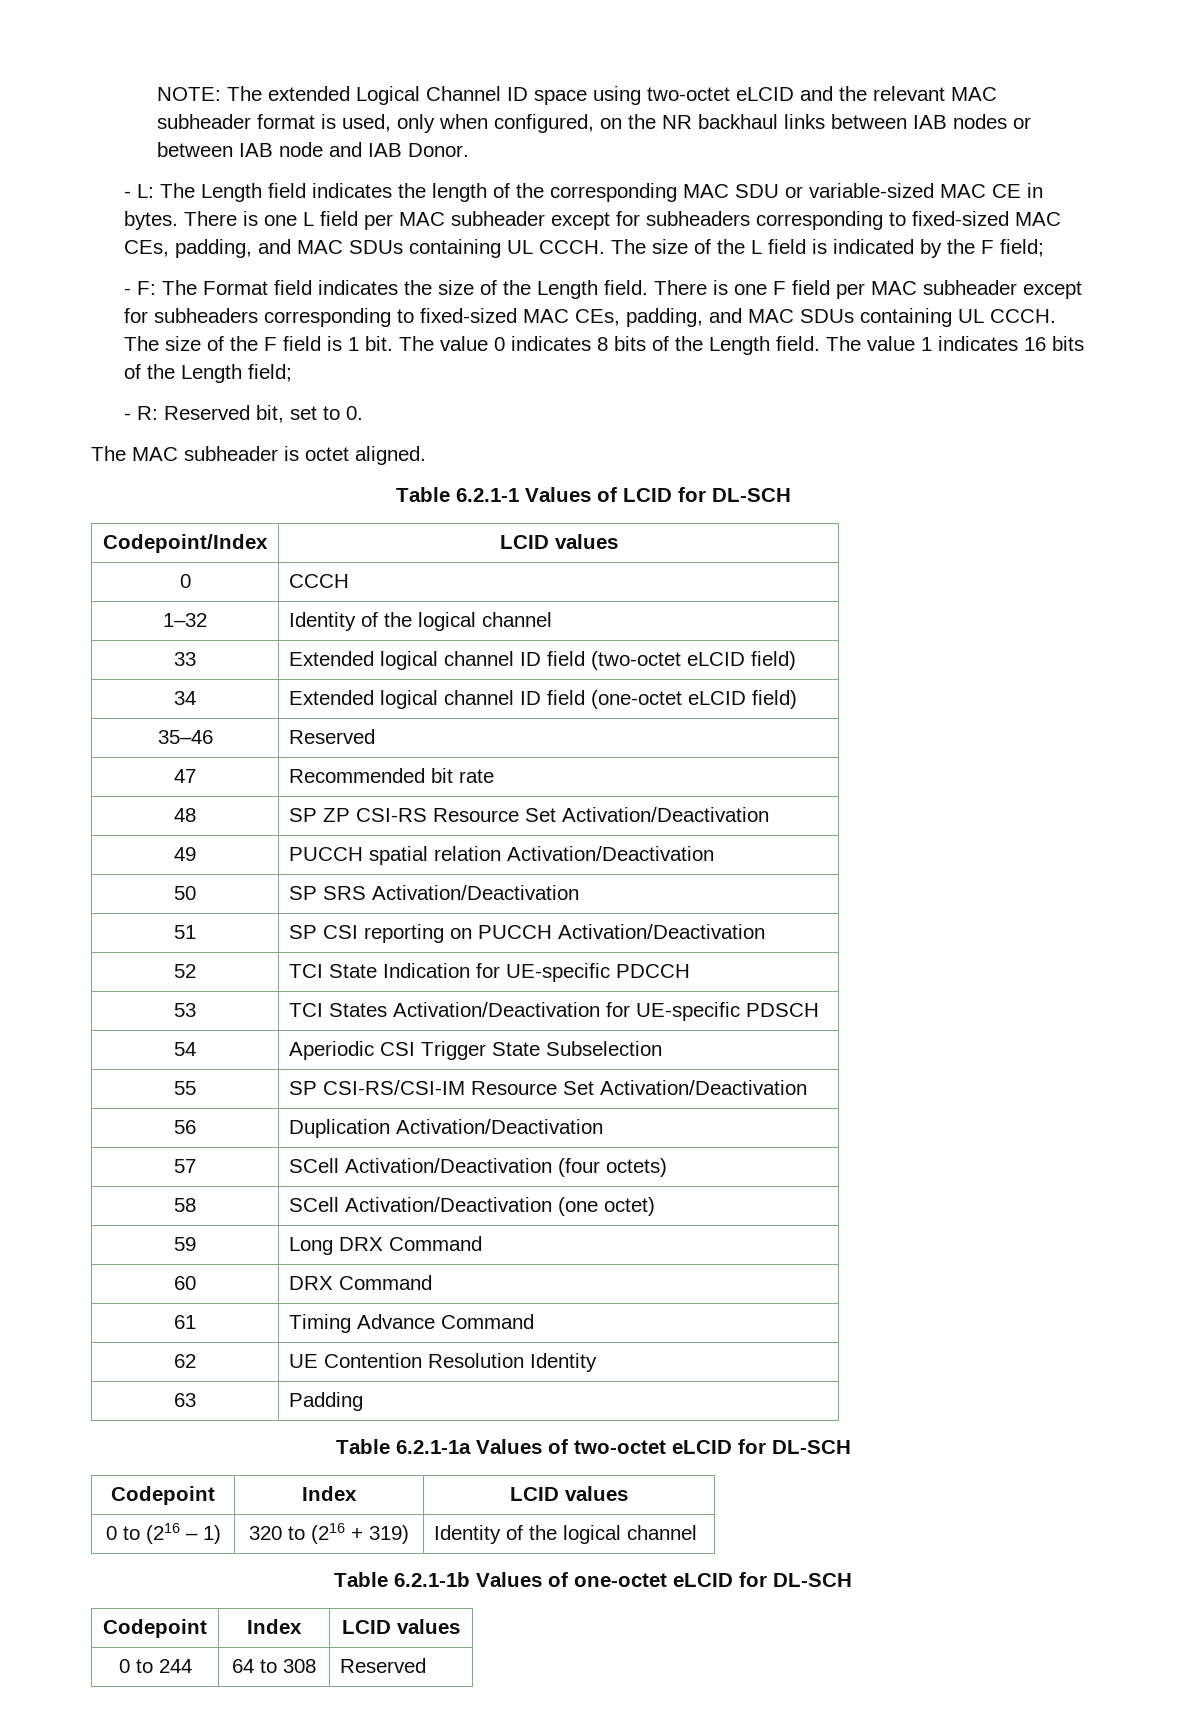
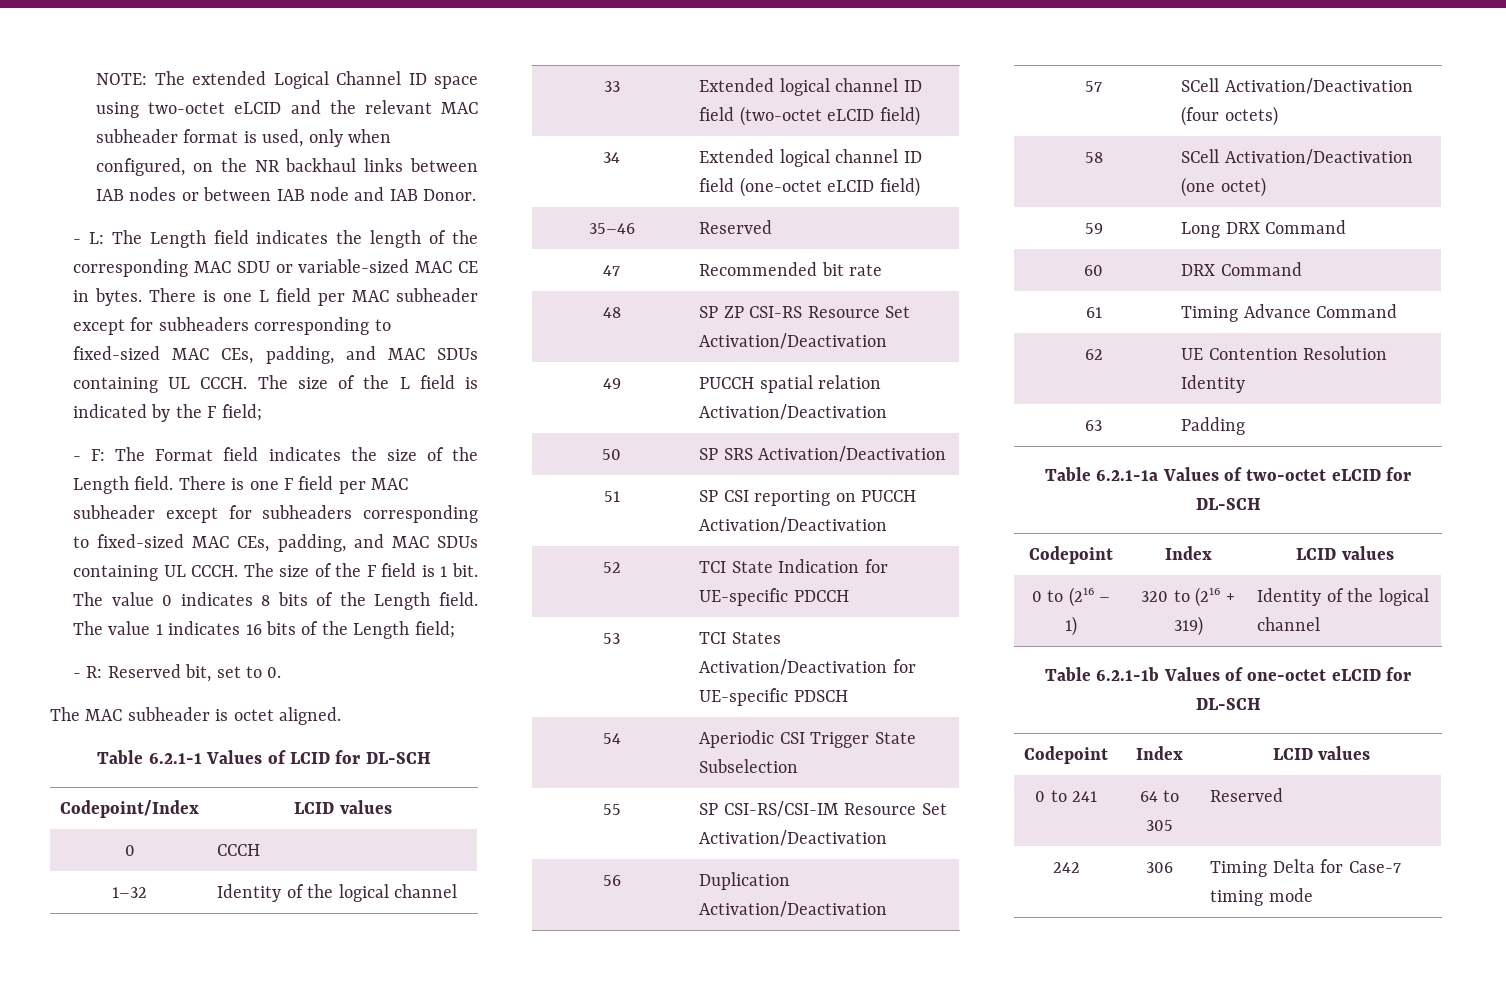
[158,1659,192,1673] 244 -> [1071,791,1097,802] 241
[283,1659,316,1673] [340,1658,427,1673] 308 | Reserved -> [1146,820,1173,831] [1210,788,1284,802] [1052,862,1080,873] [1146,862,1173,873] [1210,859,1401,877] [1210,888,1313,906] 305 | Reserved // 242 | 306 | Timing Delta for Case-7 timing mode

